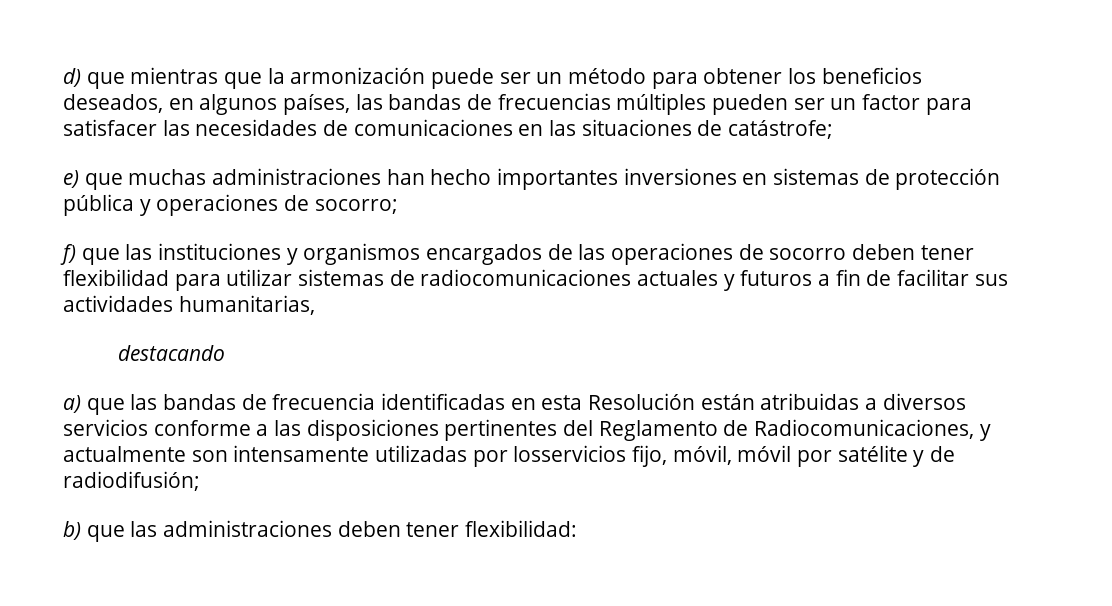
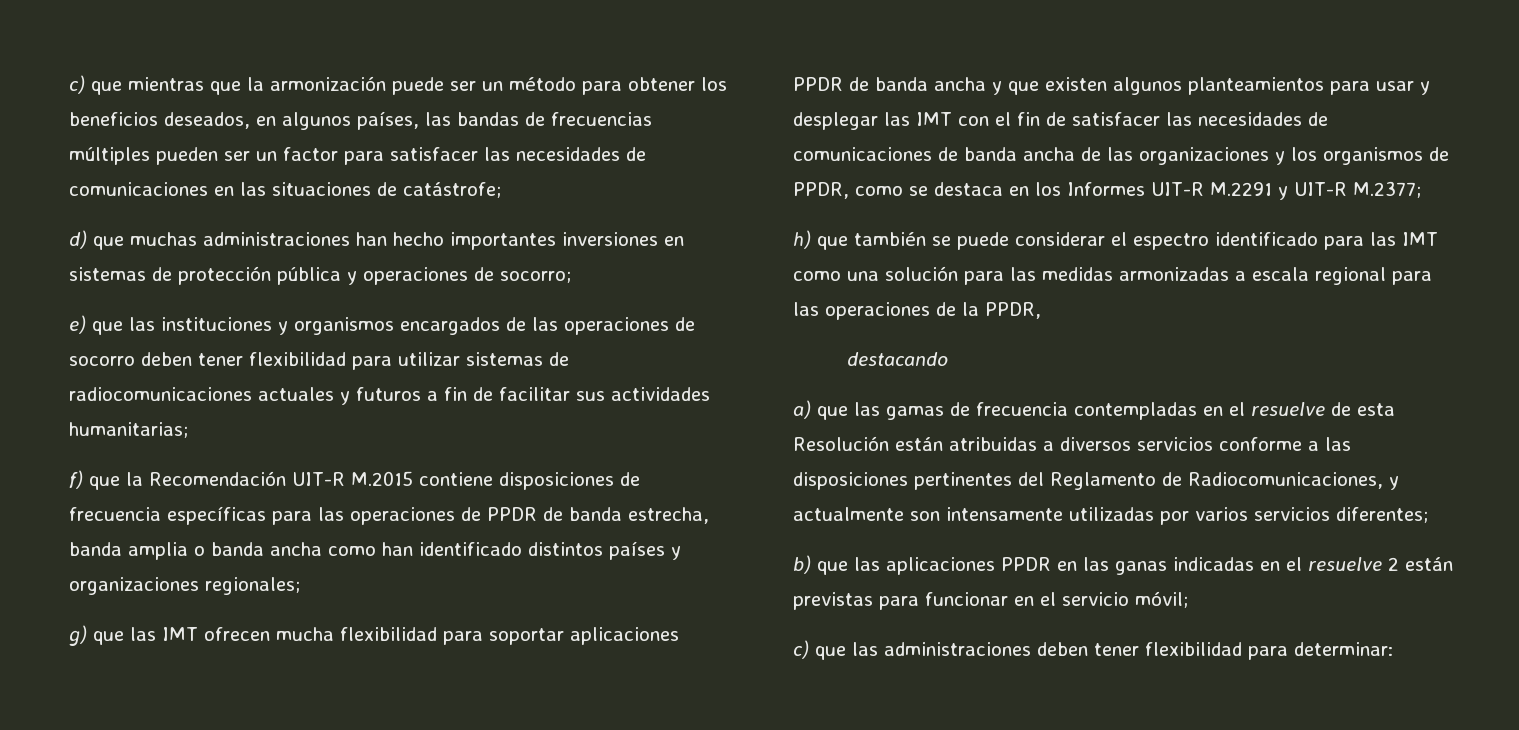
[63,68,81,87] d) -> [69,75,85,94] c)
[63,170,79,188] e) -> [69,230,87,249] d)
[60,244,76,265] f) -> [69,315,86,334] e)
[178,295,315,315] humanitarias, -> [69,422,188,438] [69,470,640,490] [69,506,709,525] [69,541,681,560] [69,577,300,595] [69,625,679,646] [793,77,1430,95] [793,112,1328,130] [793,147,1449,165] [793,181,1421,200] [793,230,1438,250] [793,266,1432,285] [793,302,1041,320] humanitarias; // f) que la Recomendación UIT-R M.2015 contiene disposiciones de frecuencia específicas para las operaciones de PPDR de banda estrecha, banda amplia o banda ancha como han identificado distintos países y organizaciones regionales; // g) que las IMT ofrecen mucha flexibilidad para soportar aplicaciones PPDR de banda ancha y que existen algunos planteamientos para usar y desplegar las IMT con el fin de satisfacer las necesidades de comunicaciones de banda ancha de las organizaciones y los organismos de PPDR, como se destaca en los Informes UIT-R M.2291 y UIT-R M.2377; // h) que también se puede considerar el espectro identificado para las IMT como una solución para las medidas armonizadas a escala regional para las operaciones de la PPDR,
[163,393,536,410] bandas de frecuencia identificadas en -> [886,402,1351,420] gamas de frecuencia contempladas en el resuelve de
[513,445,956,467] [63,471,200,491] [63,520,578,542] losservicios fijo, móvil, móvil por satélite y de radiodifusión; // b) que las administraciones deben tener flexibilidad: -> [1195,507,1428,523] [793,555,1453,575] [793,591,1188,610] [793,640,1393,660] varios servicios diferentes; // b) que las aplicaciones PPDR en las ganas indicadas en el resuelve 2 están previstas para funcionar en el servicio móvil; // c) que las administraciones deben tener flexibilidad para determinar:

